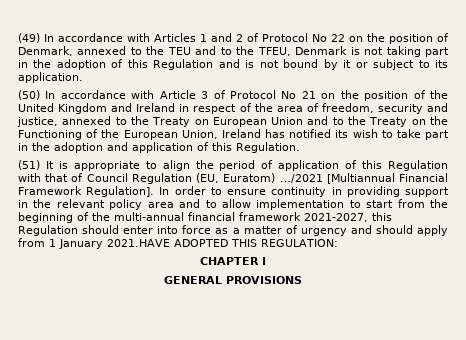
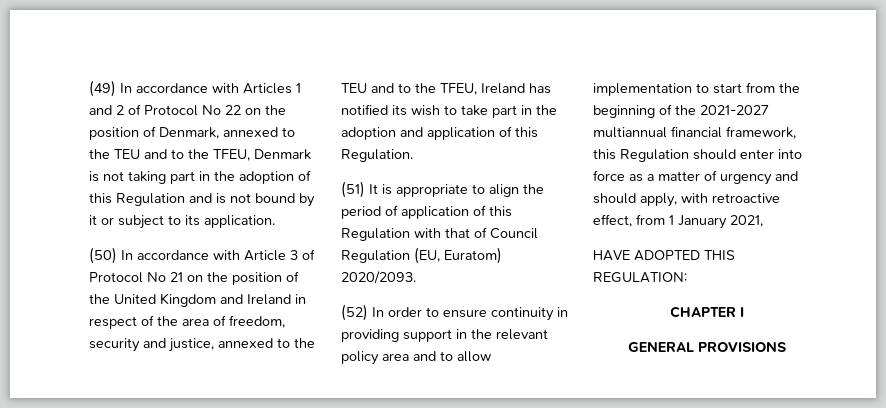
[152,116,448,127] [18,129,218,140] Treaty on European Union and to the Treaty on the Functioning of the European Union, -> [341,83,477,95] TEU and to the TFEU,
[279,173,449,184] [18,186,155,197] …/2021 [Multiannual Financial Framework Regulation]. -> [341,271,416,284] [341,304,368,321] 2020/2093. // (52)
[114,212,368,222] multi-annual financial framework 2021-2027, -> [700,105,769,115] [593,126,796,139] 2021-2027 multiannual financial framework,
[416,225,448,236] apply -> [640,193,780,207] [593,214,632,227] apply, with retroactive effect,
[107,239,170,247] 2021.HAVE -> [730,215,763,227] [593,250,630,261] 2021, // HAVE

